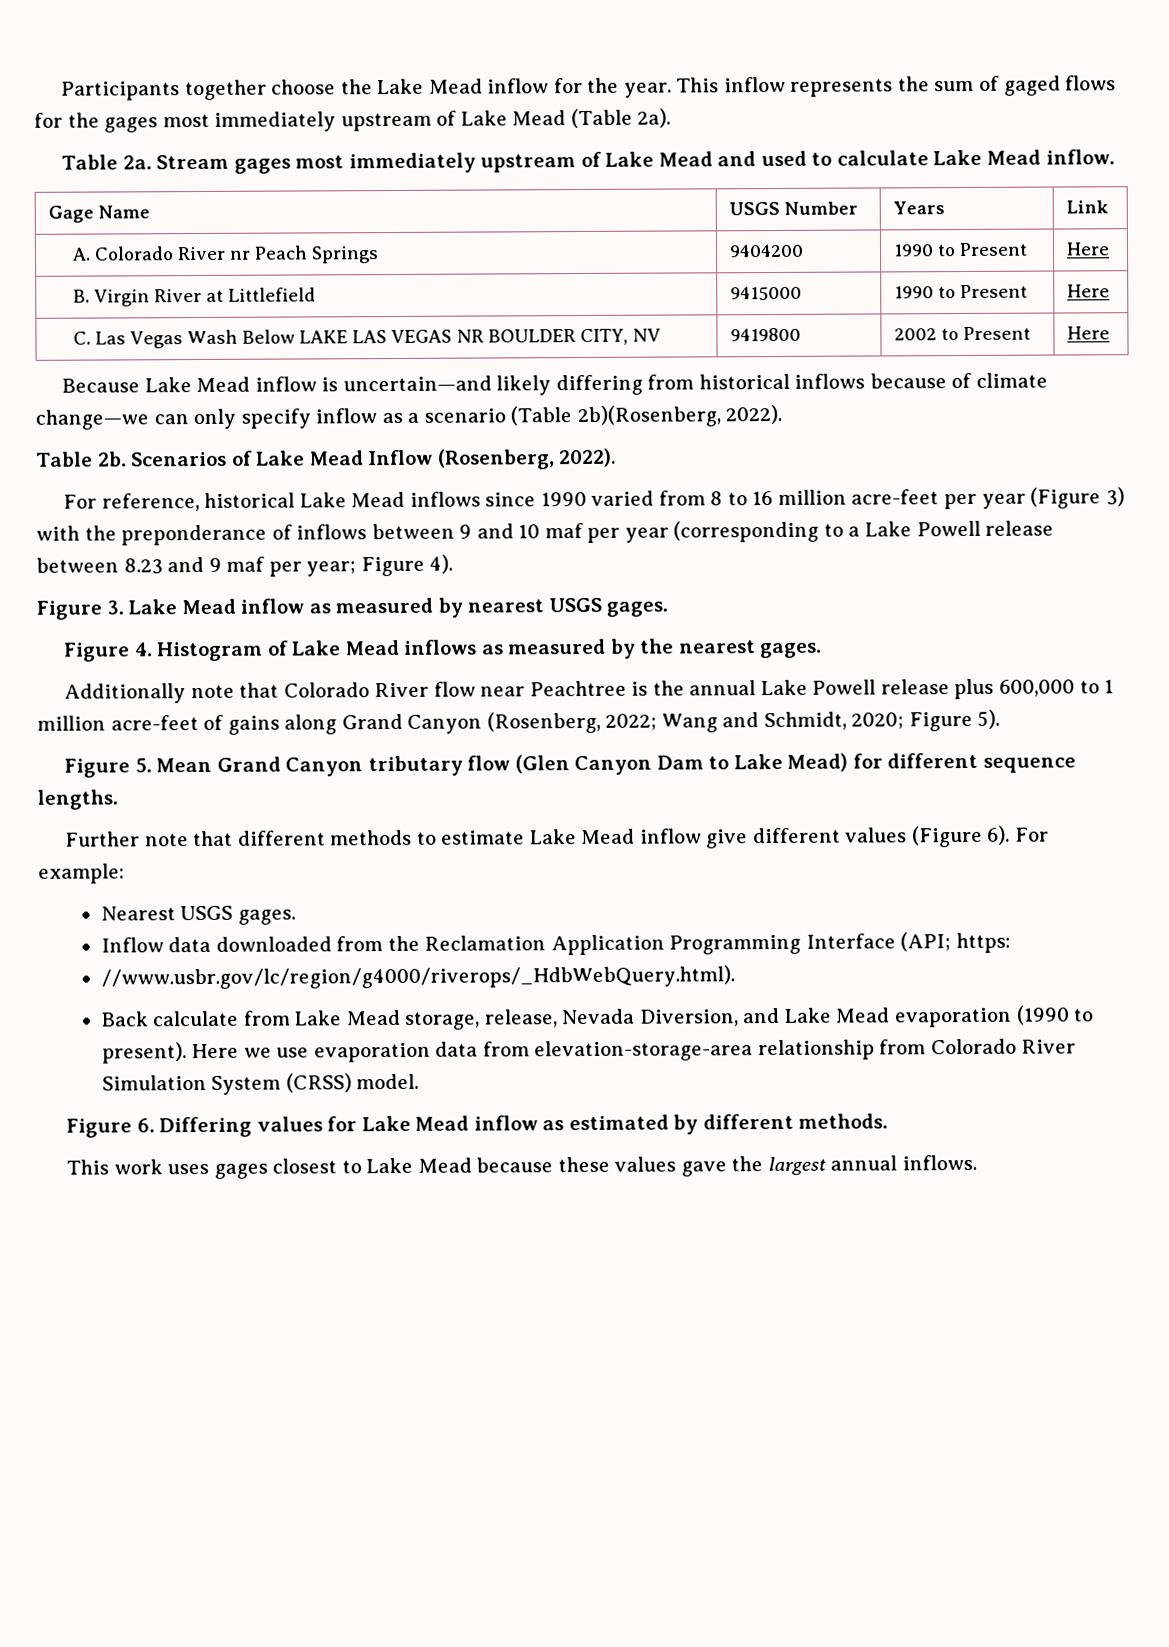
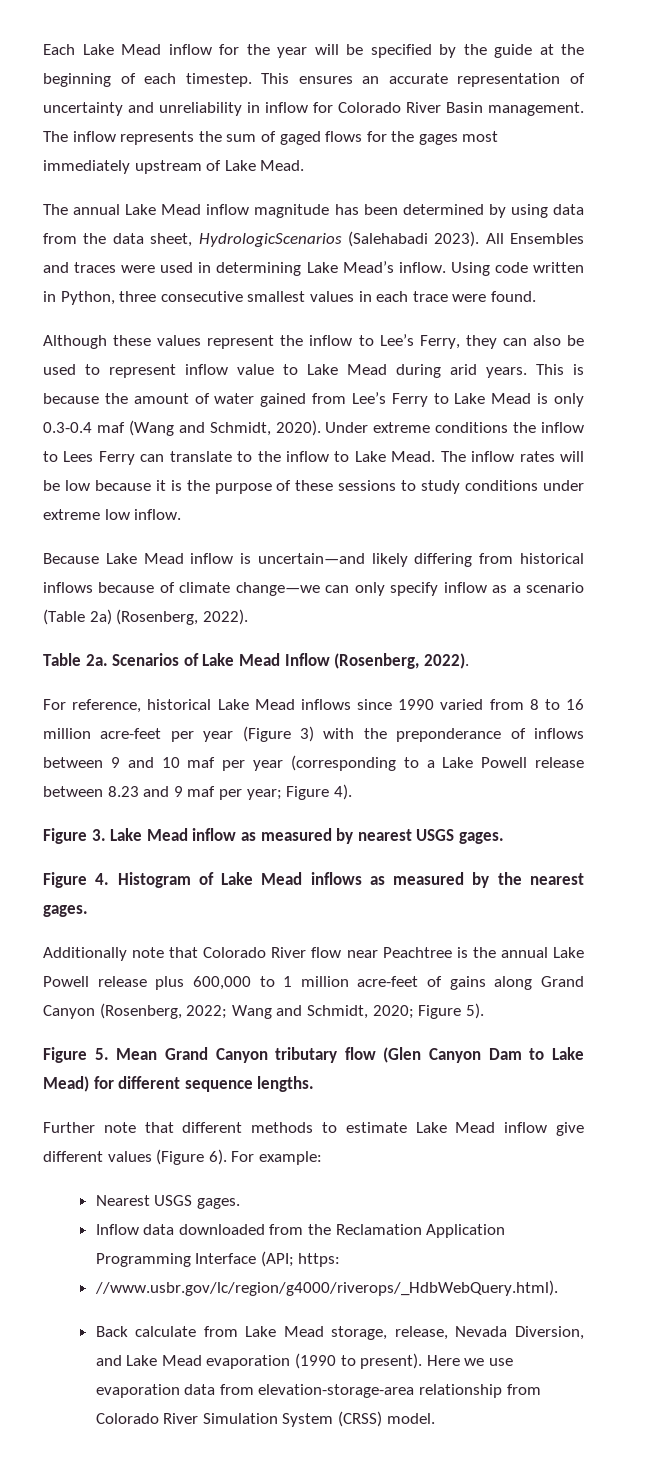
[61,79,373,101] Participants together choose the -> [43,44,75,55] Each
[623,77,720,98] year. This -> [277,44,584,58] [43,73,585,87] [43,102,584,116] [43,131,68,142] year will be specified by the guide at the beginning of each timestep. This ensures an accurate representation of uncertainty and unreliability in inflow for Colorado River Basin management. The
[512,108,672,129] [61,149,1115,174] [47,205,150,223] [728,201,858,216] [892,201,945,215] [1065,200,1109,214] [71,245,379,264] [728,243,804,258] [892,242,1028,257] [1065,242,1110,256] [72,287,316,307] [729,285,802,301] [893,284,1028,299] [1066,284,1110,298] [72,328,661,349] [729,327,801,342] [893,326,1031,341] [1066,326,1110,340] Mead (Table 2a). // Table 2a. Stream gages most immediately upstream of Lake Mead and used to calculate Lake Mead inflow. // Gage Name | USGS Number | Years | Link // A. Colorado River nr Peach Springs | 9404200 | 1990 to Present | Here // B. Virgin River at Littlefield | 9415000 | 1990 to Present | Here // C. Las Vegas Wash Below LAKE LAS VEGAS NR BOULDER CITY, NV | 9419800 | 2002 to Present | Here -> [260,160,305,171] [43,204,584,218] [43,231,584,247] [43,261,584,276] [43,291,536,305] [43,334,584,349] [43,364,584,378] [43,392,585,407] [43,420,584,436] [43,451,585,465] [43,480,584,494] [43,509,182,520] Mead. // The annual Lake Mead inflow magnitude has been determined by using data from the data sheet, HydrologicScenarios (Salehabadi 2023). All Ensembles and traces were used in determining Lake Mead’s inflow. Using code written in Python, three consecutive smallest values in each trace were found. // Although these values represent the inflow to Lee’s Ferry, they can also be used to represent inflow value to Lake Mead during arid years. This is because the amount of water gained from Lee’s Ferry to Lake Mead is only 0.3-0.4 maf (Wang and Schmidt, 2020). Under extreme conditions the inflow to Lees Ferry can translate to the inflow to Lake Mead. The inflow rates will be low because it is the purpose of these sessions to study conditions under extreme low inflow.
[576,405,721,428] 2b)(Rosenberg, -> [89,609,199,625] 2a) (Rosenberg,
[97,451,127,467] 2b. -> [85,654,108,666] 2a.
[66,1113,889,1138] [66,1154,978,1179] // Figure 6. Differing values for Lake Mead inflow as estimated by different methods. // This work uses gages closest to Lake Mead because these values gave the largest annual inflows. -> (435, 1418) none

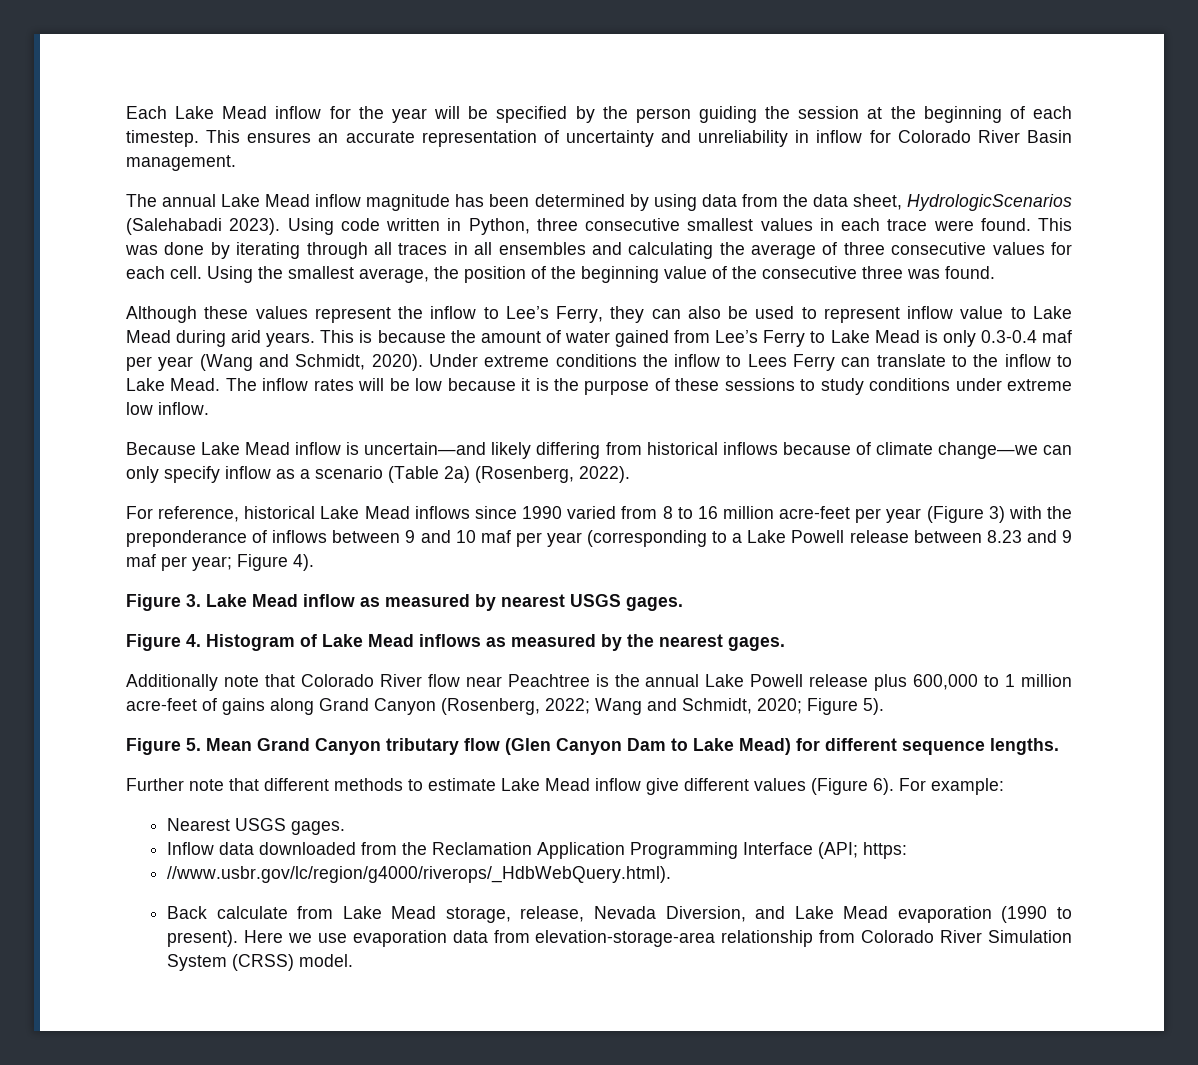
[494,44,532,58] guide -> [635,106,860,123] person guiding the session
[43,131,499,145] [43,160,305,174] The inflow represents the sum of gaged flows for the gages most immediately upstream of Lake Mead. -> (236, 163) none
[485,233,584,244] [43,261,446,276] All Ensembles and traces were used in determining Lake Mead’s inflow. -> (281, 226) none
(536, 296) none -> [1038,218,1072,231] [125,242,1073,259] [126,266,995,283] This was done by iterating through all traces in all ensembles and calculating the average of three consecutive values for each cell. Using the smallest average, the position of the beginning value of the consecutive three was found.
(125, 427) none -> [126,356,194,371] per year
[43,653,469,669] // Table 2a. Scenarios of Lake Mead Inflow (Rosenberg, 2022). -> (630, 474) none

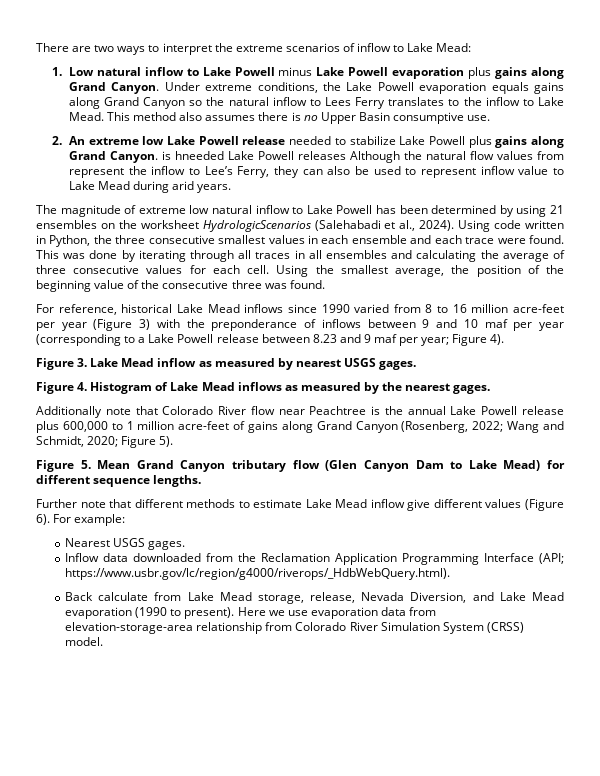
[126,106,1072,123] [126,130,1072,147] [126,155,236,171] [126,194,451,211] Each Lake Mead inflow for the year will be specified by the person guiding the session at the beginning of each timestep. This ensures an accurate representation of uncertainty and unreliability in inflow for Colorado River Basin management. // The annual Lake Mead inflow magnitude -> [36,43,472,55] [52,67,564,79] [68,82,564,94] [68,97,565,109] [68,112,491,124] [52,136,565,148] [68,151,564,163] [68,166,564,178] [68,181,232,193] [36,205,373,217] There are two ways to interpret the extreme scenarios of inflow to Lake Mead: // 1. Low natural inflow to Lake Powell minus Lake Powell evaporation plus gains along Grand Canyon. Under extreme conditions, the Lake Powell evaporation equals gains along Grand Canyon so the natural inflow to Lees Ferry translates to the inflow to Lake Mead. This method also assumes there is no Upper Basin consumptive use. // 2. An extreme low Lake Powell release needed to stabilize Lake Powell plus gains along Grand Canyon. is hneeded Lake Powell releases Although the natural flow values from represent the inflow to Lee’s Ferry, they can also be used to represent inflow value to Lake Mead during arid years. // The magnitude of extreme low natural inflow to Lake Powell
[701,194,1072,211] [126,218,281,235] data from the data sheet, HydrologicScenarios (Salehabadi 2023). -> [550,205,565,214] [36,220,455,232] 21 ensembles on the worksheet HydrologicScenarios (Salehabadi et al., 2024).
(530, 226) none -> [93,235,112,244] the
(880, 224) none -> [351,235,462,244] ensemble and each
[126,306,1073,323] [126,330,1072,347] [126,354,1072,371] [126,378,1073,395] [126,402,209,415] [126,442,1073,459] [126,466,630,483] // Although these values represent the inflow to Lee’s Ferry, they can also be used to represent inflow value to Lake Mead during arid years. This is because the amount of water gained from Lee’s Ferry to Lake Mead is only 0.3-0.4 maf per year (Wang and Schmidt, 2020). Under extreme conditions the inflow to Lees Ferry can translate to the inflow to Lake Mead. The inflow rates will be low because it is the purpose of these sessions to study conditions under extreme low inflow. // Because Lake Mead inflow is uncertain—and likely differing from historical inflows because of climate change—we can only specify inflow as a scenario (Table 2a) (Rosenberg, 2022). -> (325, 284) none
[863,842,908,859] [167,866,672,883] https: // //www.usbr.gov/lc/region/g4000/riverops/_HdbWebQuery.html). -> [65,568,451,580] https://www.usbr.gov/lc/region/g4000/riverops/_HdbWebQuery.html).

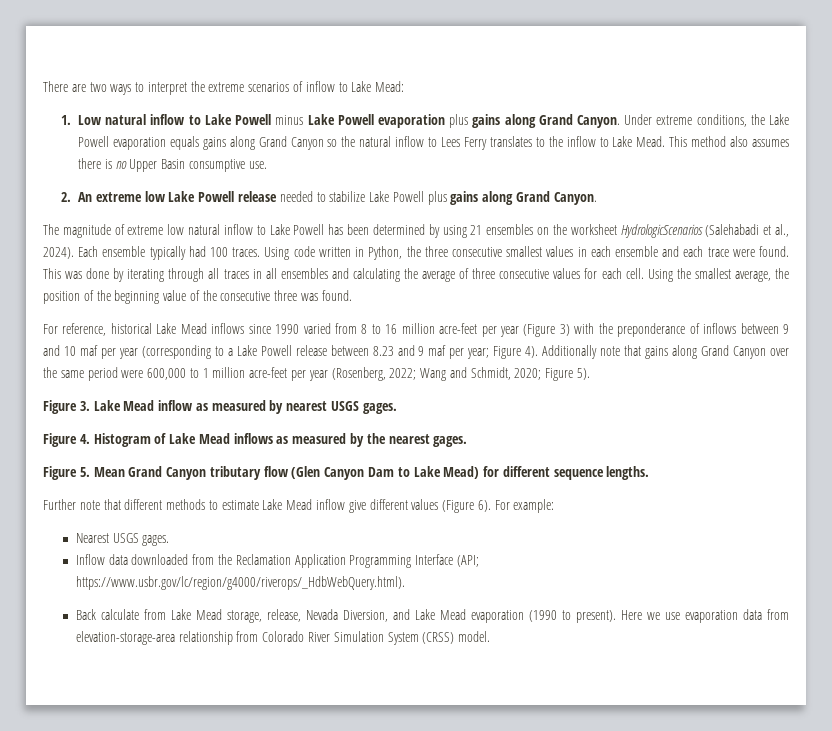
[161,151,564,163] [68,166,564,178] [68,181,232,193] is hneeded Lake Powell releases Although the natural flow values from represent the inflow to Lee’s Ferry, they can also be used to represent inflow value to Lake Mead during arid years. -> (597, 198) none
(455, 225) none -> [78,246,261,260] Each ensemble typically had 100 traces.
(505, 339) none -> [542,345,789,359] [43,367,591,381] Additionally note that gains along Grand Canyon over the same period were 600,000 to 1 million acre-feet per year (Rosenberg, 2022; Wang and Schmidt, 2020; Figure 5).
[36,406,564,418] [36,421,564,433] [36,436,174,448] // Additionally note that Colorado River flow near Peachtree is the annual Lake Powell release plus 600,000 to 1 million acre-feet of gains along Grand Canyon (Rosenberg, 2022; Wang and Schmidt, 2020; Figure 5). -> (468, 441) none

